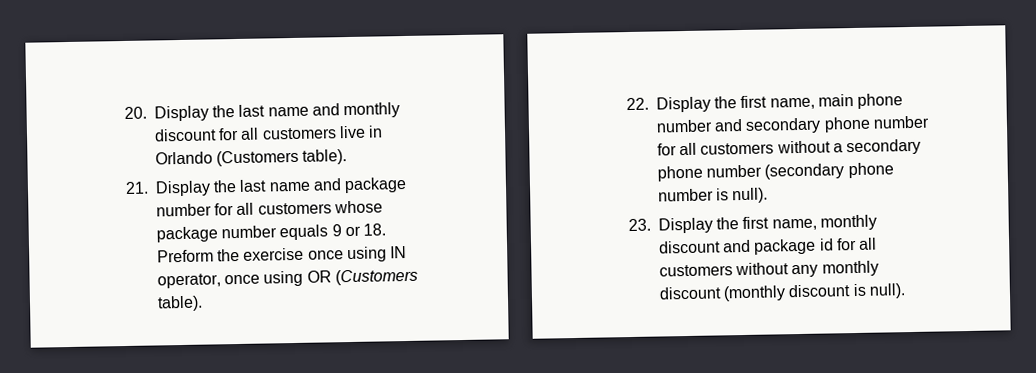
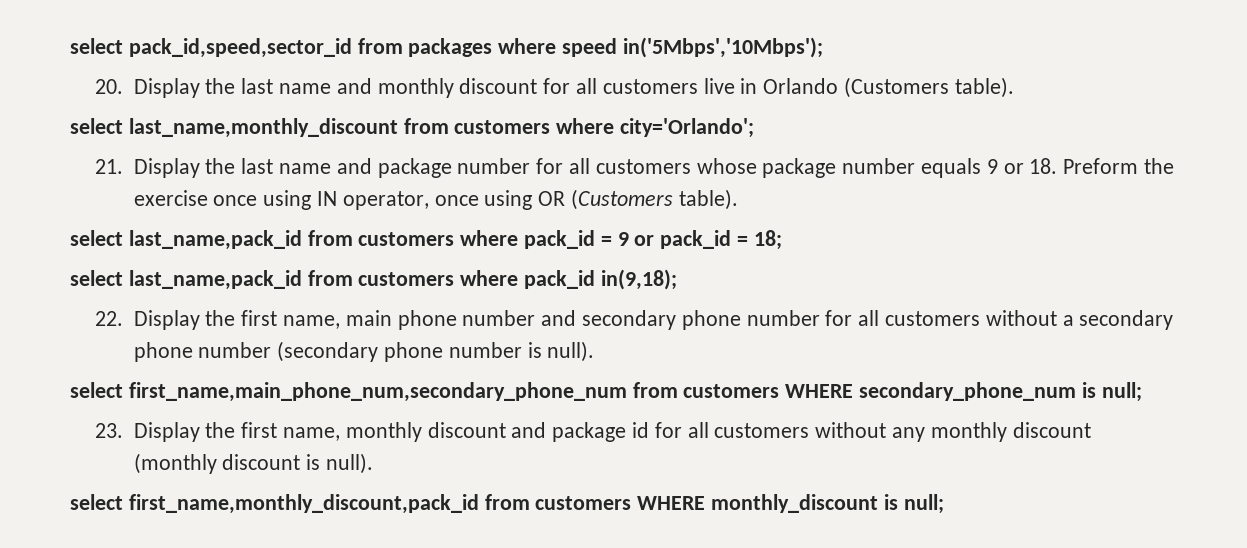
(123, 113) none -> [70,37,823,58] select pack_id,speed,sector_id from packages where speed in('5Mbps','10Mbps'); //
(348, 157) none -> [70,118,755,138] // select last_name,monthly_discount from customers where city='Orlando';
(203, 303) none -> [70,230,782,250] [70,269,677,290] // select last_name,pack_id from customers where pack_id = 9 or pack_id = 18; // select last_name,pack_id from customers where pack_id in(9,18);
(769, 195) none -> [70,382,1142,402] // select first_name,main_phone_num,secondary_phone_num from customers WHERE secondary_phone_num is null;
(906, 291) none -> [70,494,944,514] // select first_name,monthly_discount,pack_id from customers WHERE monthly_discount is null;

